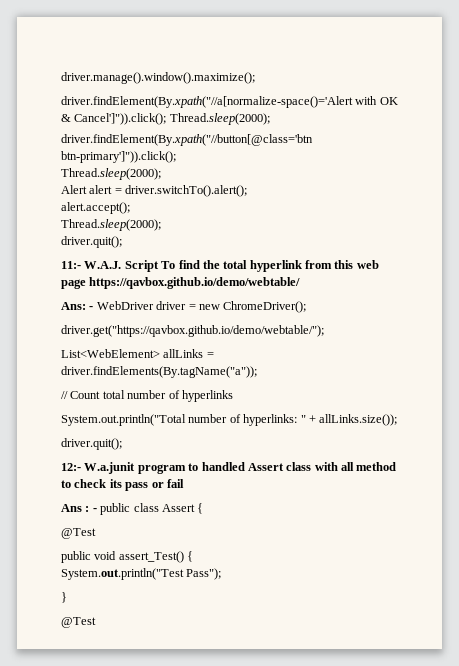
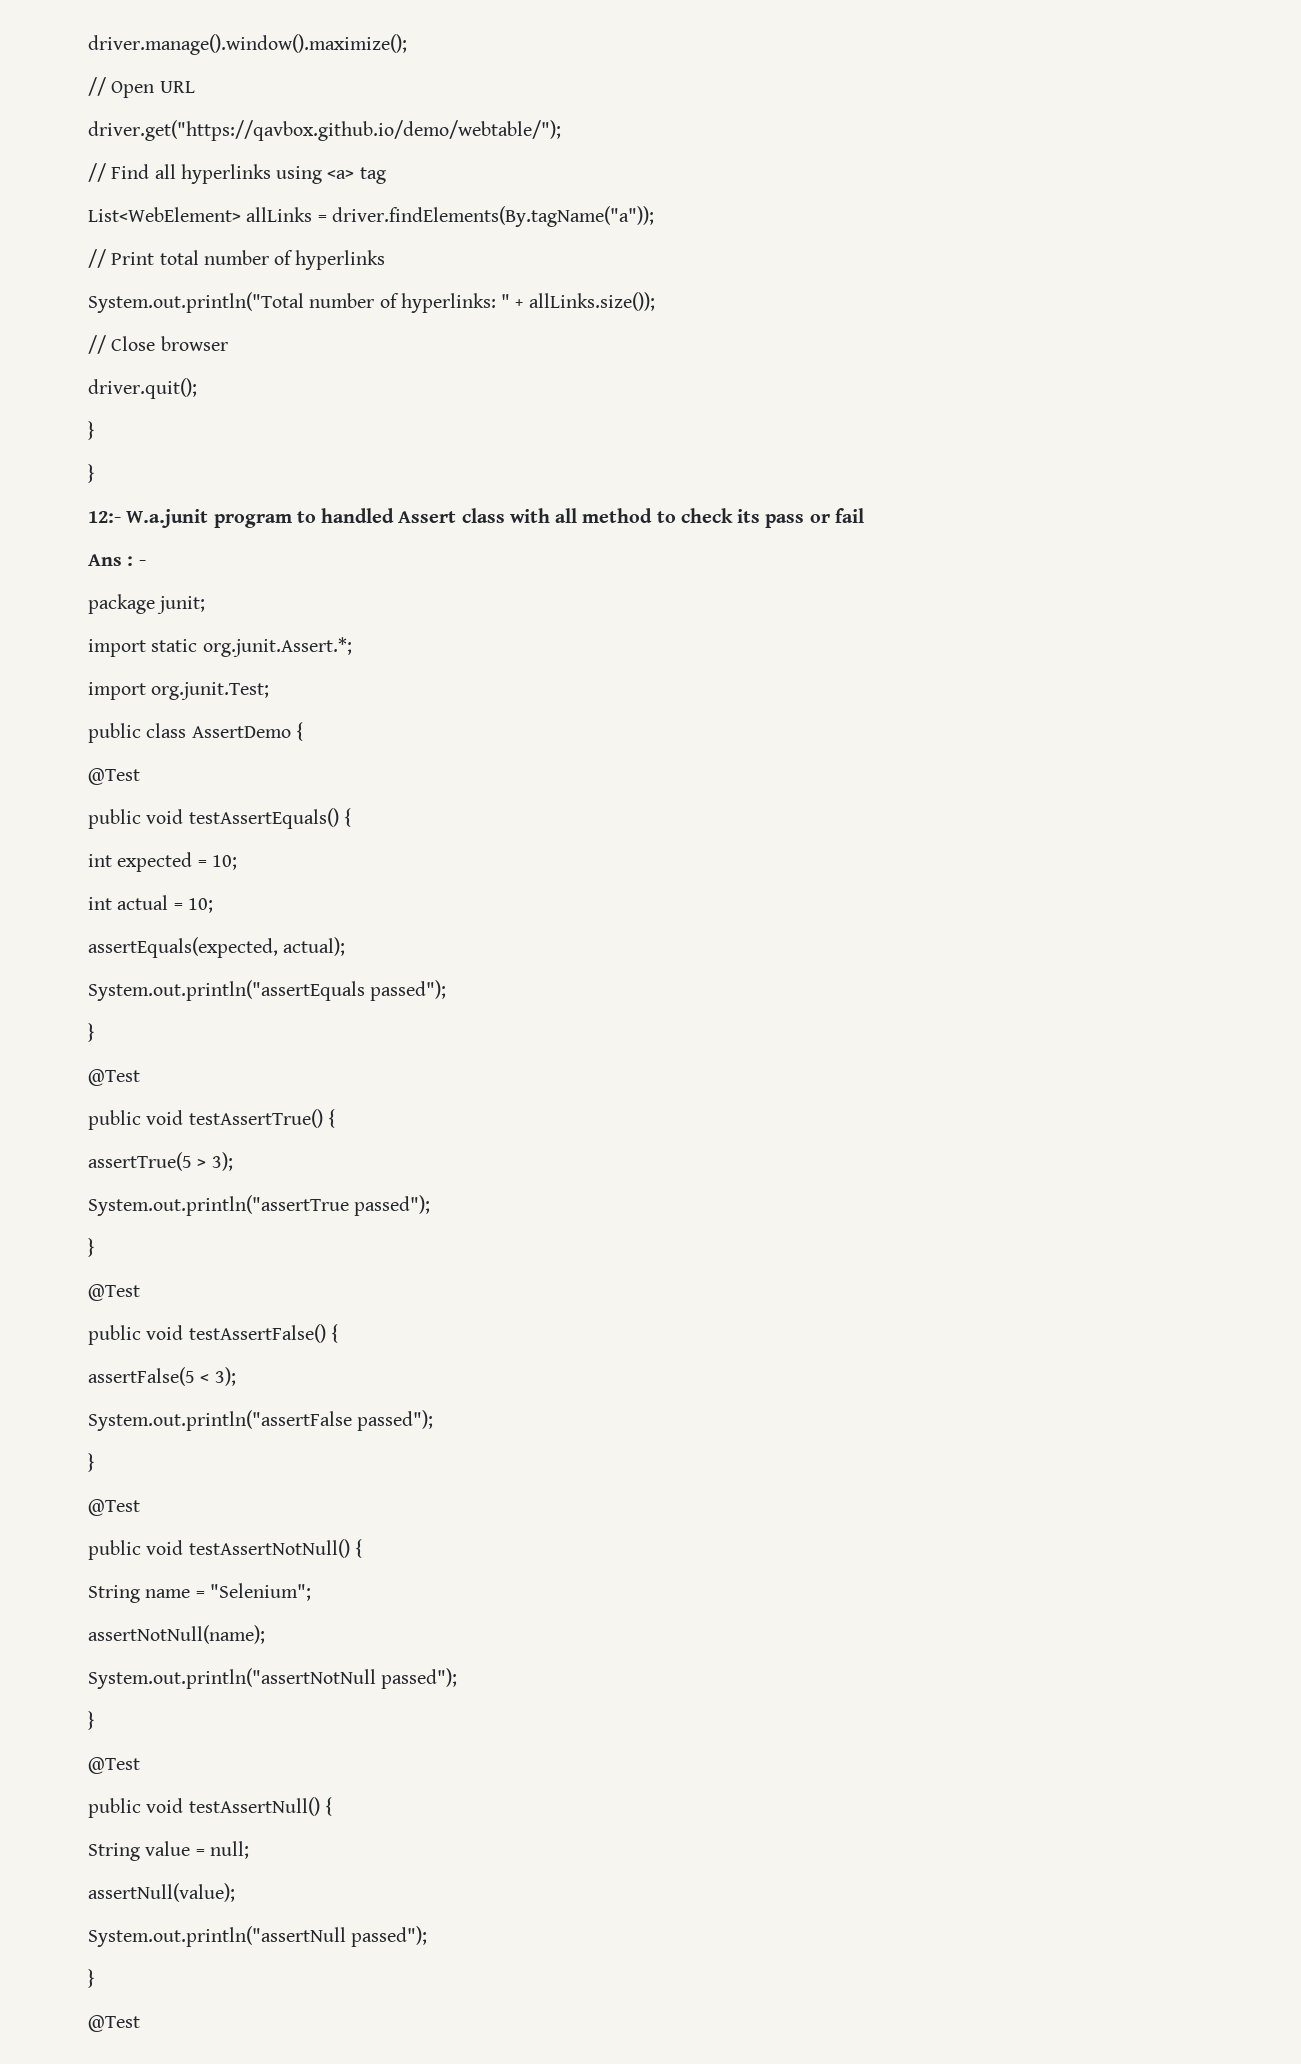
[61,96,398,108] [61,113,270,125] [61,134,313,146] [61,151,176,163] [61,168,161,180] [61,185,248,197] [61,202,130,214] [61,219,161,231] [61,236,122,248] [61,260,379,272] [61,277,301,289] [61,301,307,313] [61,325,324,337] driver.findElement(By.xpath("//a[normalize-space()='Alert with OK & Cancel']")).click(); Thread.sleep(2000); // driver.findElement(By.xpath("//button[@class='btn btn-primary']")).click(); // Thread.sleep(2000); // Alert alert = driver.switchTo().alert(); // alert.accept(); // Thread.sleep(2000); // driver.quit(); // 11:- W.A.J. Script To find the total hyperlink from this web page https://qavbox.github.io/demo/webtable/ // Ans: - WebDriver driver = new ChromeDriver(); // driver.get("https://qavbox.github.io/demo/webtable/"); -> [88,77,195,98] [88,120,561,141] [88,163,386,184] // Open URL // driver.get("https://qavbox.github.io/demo/webtable/"); // // Find all hyperlinks using <a> tag
[70,391,101,399] Count -> [111,252,155,265] Print
[61,438,122,450] // driver.quit(); -> [88,335,228,354] [88,378,197,399] [88,421,95,440] [88,464,95,483] // // Close browser // driver.quit(); // } // }
(97, 510) none -> [88,594,206,614] [88,637,352,657] [88,682,270,700] // package junit; // import static org.junit.Assert.*; // import org.junit.Test; //
[161,504,195,512] Assert -> [191,726,291,738] AssertDemo
[118,551,194,563] [61,568,222,580] assert_Test() { // System.out.println("Test Pass"); -> [188,808,351,829] [88,852,237,872] [88,895,213,913] [88,937,346,958] [88,980,447,1001] [88,1023,95,1042] [88,1069,140,1086] [88,1109,335,1130] [88,1152,233,1171] [88,1195,431,1216] [88,1238,95,1257] [88,1284,140,1301] [88,1324,338,1345] [88,1367,236,1386] [88,1410,434,1431] [88,1453,95,1472] [88,1499,140,1516] [88,1539,362,1560] [88,1583,311,1603] [88,1625,265,1644] [88,1668,458,1689] [88,1711,95,1730] [88,1757,140,1774] [88,1797,332,1818] [88,1841,249,1861] [88,1883,235,1902] [88,1926,428,1947] testAssertEquals() { // int expected = 10; // int actual = 10; // assertEquals(expected, actual); // System.out.println("assertEquals passed"); // } // @Test // public void testAssertTrue() { // assertTrue(5 > 3); // System.out.println("assertTrue passed"); // } // @Test // public void testAssertFalse() { // assertFalse(5 < 3); // System.out.println("assertFalse passed"); // } // @Test // public void testAssertNotNull() { // String name = "Selenium"; // assertNotNull(name); // System.out.println("assertNotNull passed"); // } // @Test // public void testAssertNull() { // String value = null; // assertNull(value); // System.out.println("assertNull passed");

